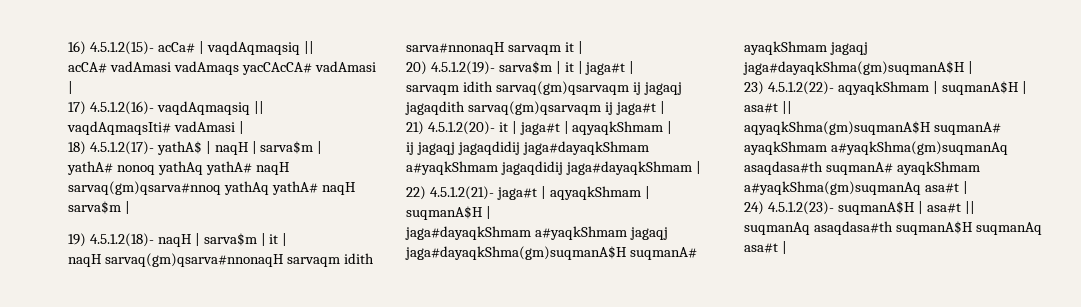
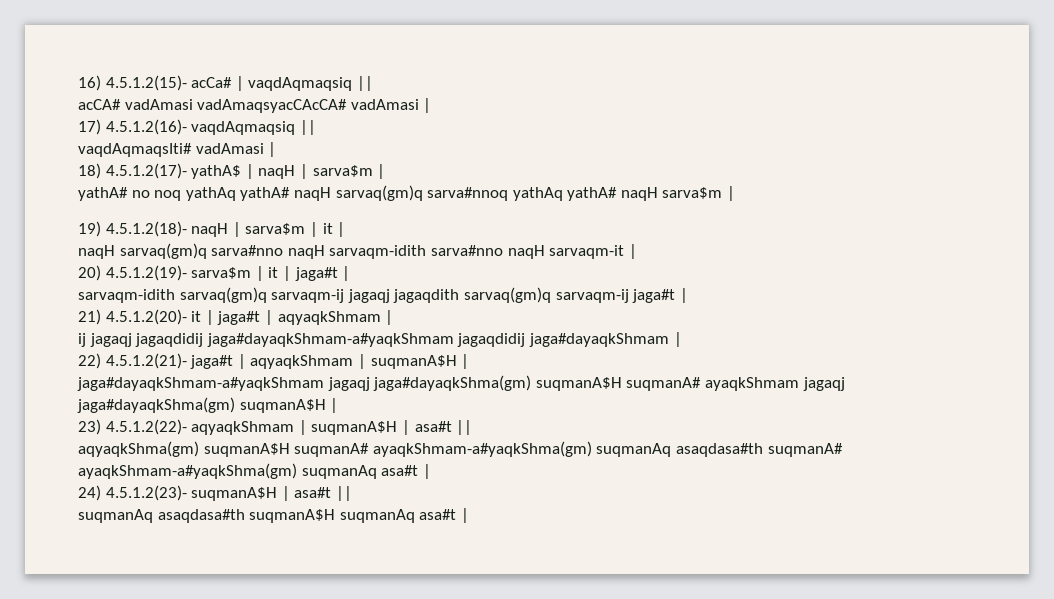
[173,61,312,75] vadAmaqs yacCAcCA# -> [197,99,348,113] vadAmaqsyacCAcCA#
[116,161,289,175] [68,181,221,195] nonoq yathAq yathA# naqH sarvaq(gm)qsarva#nnoq -> [131,185,509,201] no noq yathAq yathA# naqH sarvaq(gm)q sarva#nnoq
[104,253,374,267] [406,42,574,55] sarvaq(gm)qsarva#nnonaqH sarvaqm idith sarva#nnonaqH sarvaqm it -> [119,243,625,259] sarvaq(gm)q sarva#nno naqH sarvaqm-idith sarva#nno naqH sarvaqm-it
[406,81,682,95] [405,101,613,115] sarvaqm idith sarvaq(gm)qsarvaqm ij jagaqj jagaqdith sarvaq(gm)qsarvaqm ij -> [78,287,629,303] sarvaqm-idith sarvaq(gm)q sarvaqm-ij jagaqj jagaqdith sarvaq(gm)q sarvaqm-ij
[522,141,649,155] [406,161,498,175] jaga#dayaqkShmam a#yaqkShmam -> [206,333,454,347] jaga#dayaqkShmam-a#yaqkShmam
[405,226,668,240] [405,246,626,260] jaga#dayaqkShmam a#yaqkShmam jagaqj jaga#dayaqkShma(gm)suqmanA$H -> [77,375,622,391] jaga#dayaqkShmam-a#yaqkShmam jagaqj jaga#dayaqkShma(gm) suqmanA$H
[743,61,964,75] jaga#dayaqkShma(gm)suqmanA$H -> [77,397,326,413] jaga#dayaqkShma(gm) suqmanA$H
[744,121,1001,135] [744,141,1008,155] [744,161,980,175] [744,181,921,195] aqyaqkShma(gm)suqmanA$H suqmanA# ayaqkShmam a#yaqkShma(gm)suqmanAq asaqdasa#th suqmanA# ayaqkShmam a#yaqkShma(gm)suqmanAq -> [78,441,843,457] [78,463,377,479] aqyaqkShma(gm) suqmanA$H suqmanA# ayaqkShmam-a#yaqkShma(gm) suqmanAq asaqdasa#th suqmanA# ayaqkShmam-a#yaqkShma(gm) suqmanAq

